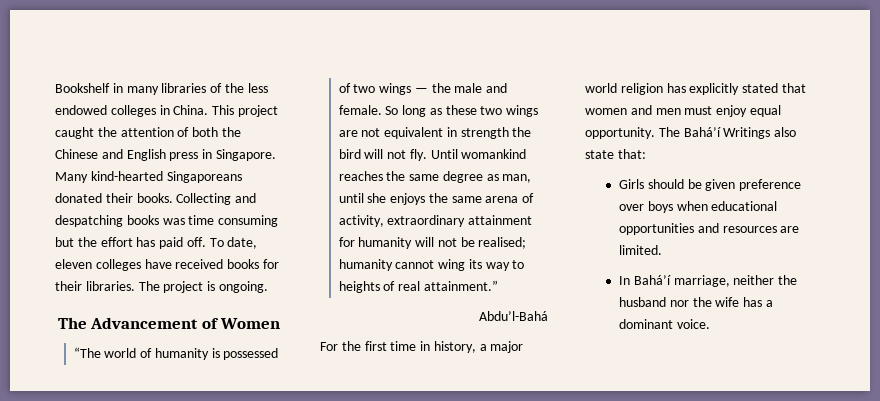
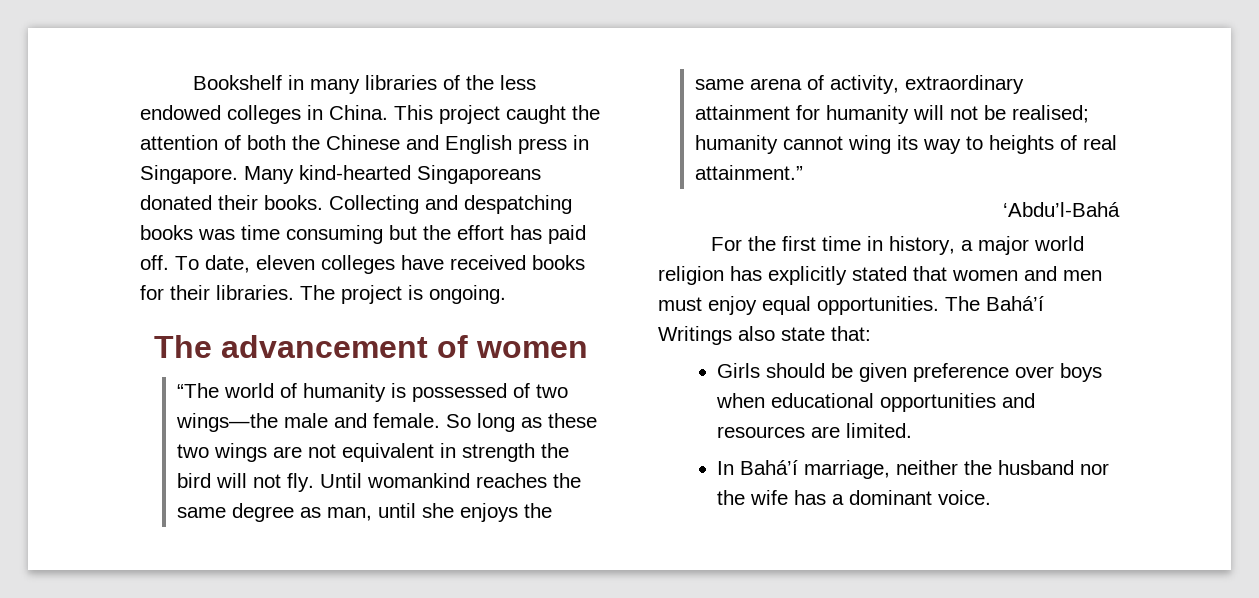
[90,317,281,329] Advancement of Women -> [220,335,588,358] advancement of women
[379,83,451,95] wings — the -> [175,413,278,432] wings—the
[479,311,548,321] Abdu’l-Bahá -> [1003,202,1120,217] ‘Abdu’l-Bahá
[585,127,655,139] opportunity. -> [817,296,939,315] opportunities.

